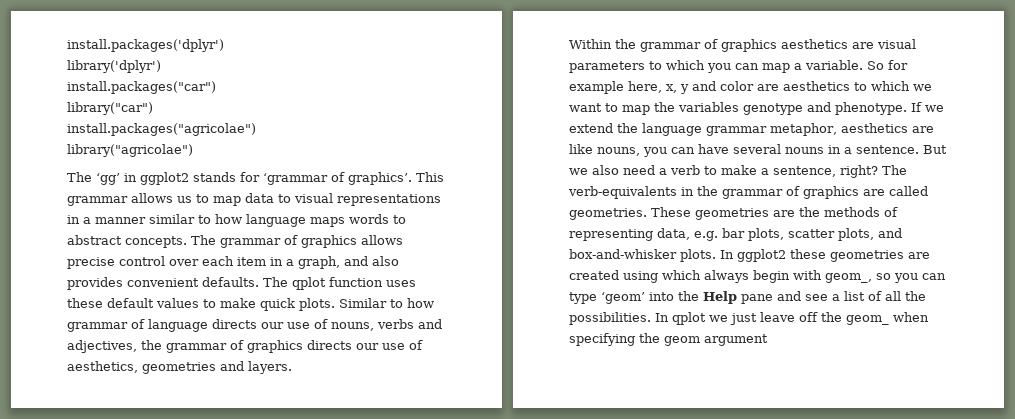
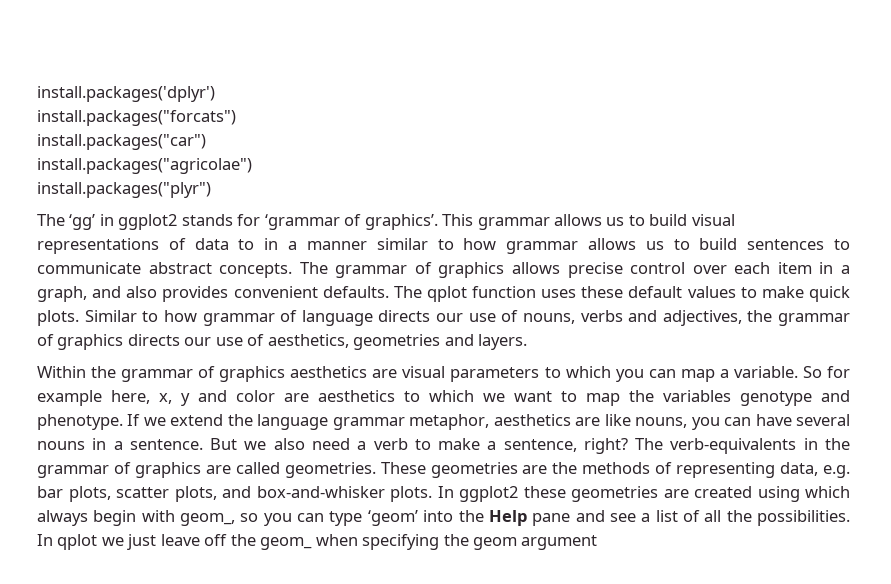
[67,60,161,73] library('dplyr') -> [37,110,236,126] install.packages("forcats")
[67,102,153,115] // library("car") -> (206, 142) none
[67,144,193,157] library("agricolae") -> [37,182,211,198] install.packages("plyr")
[213,193,441,206] map data to visual representations -> [649,214,735,226] [37,238,255,254] build visual representations of data to
[246,214,406,227] language maps words to -> [506,238,850,254] [37,262,141,274] grammar allows us to build sentences to communicate

